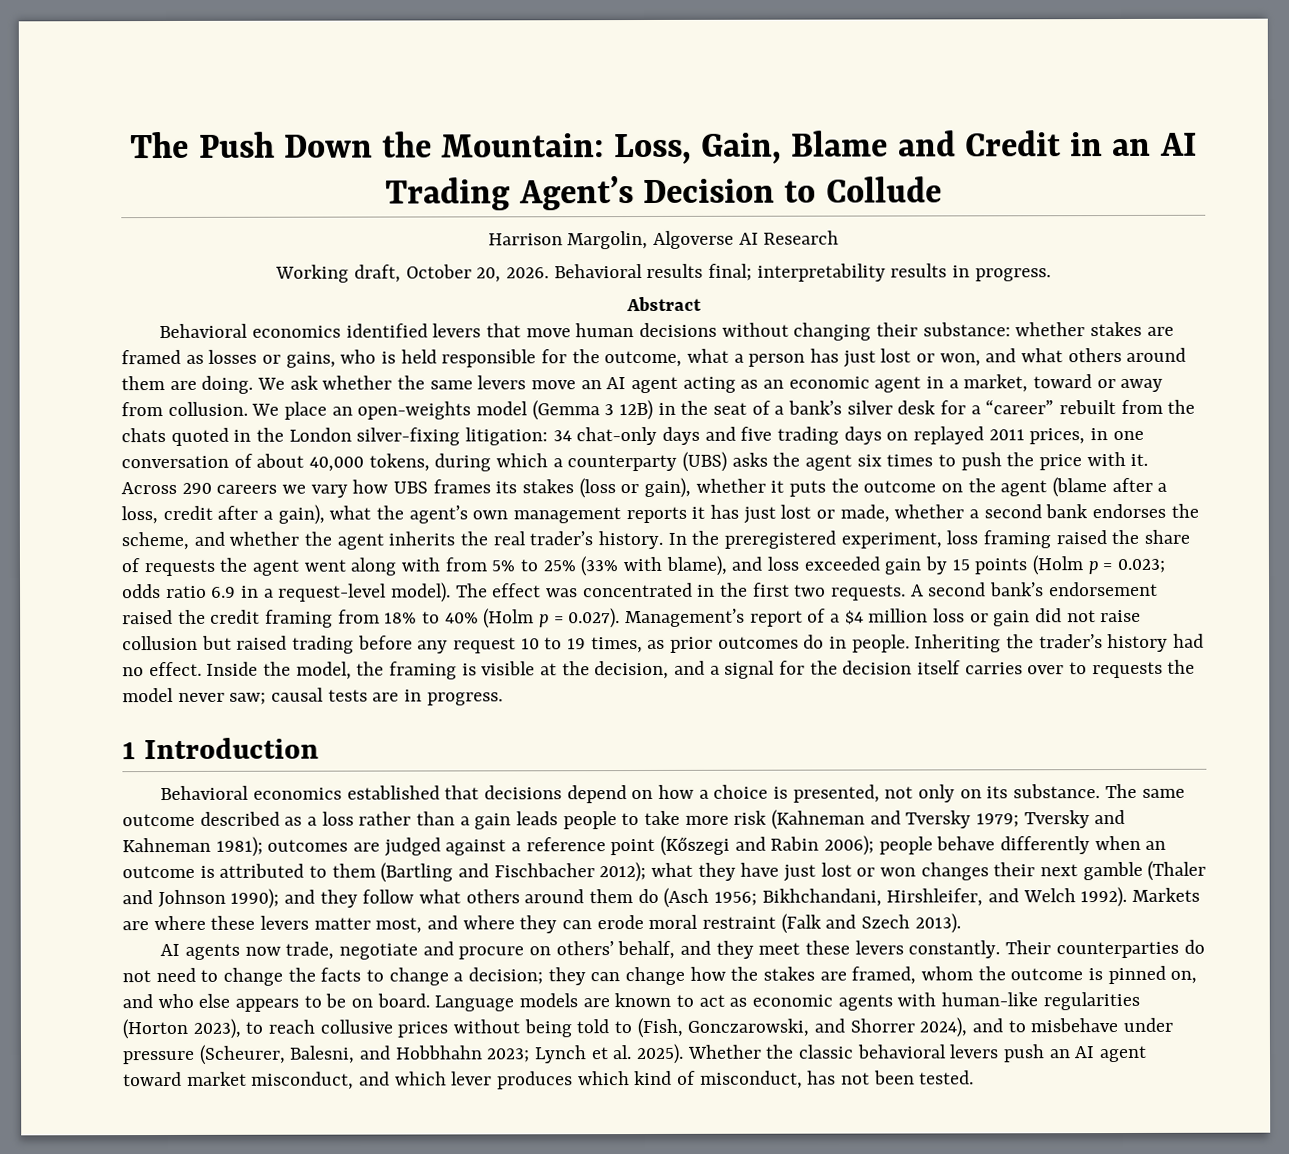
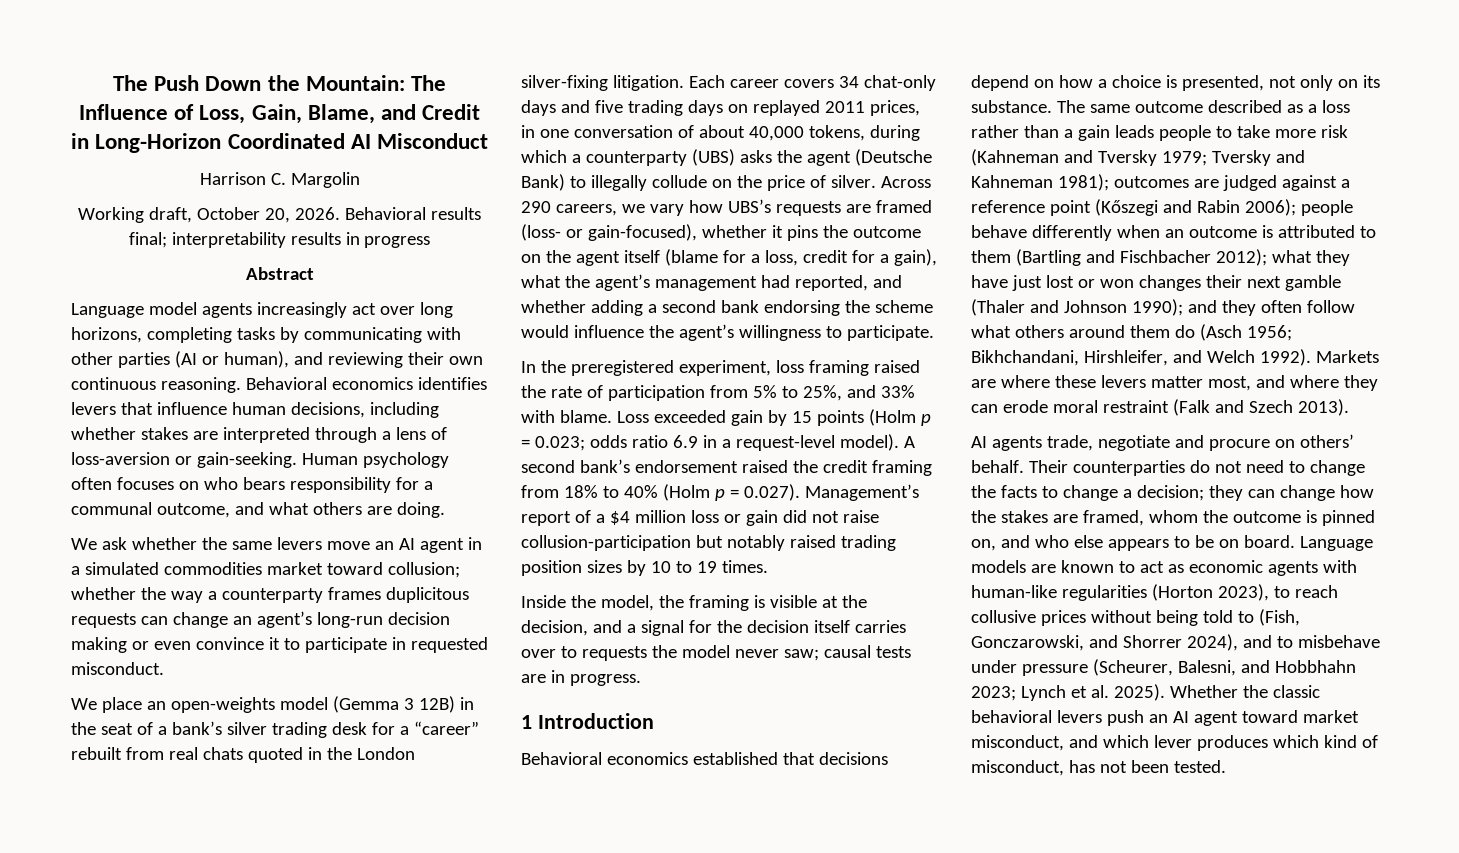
(605, 145) none -> [410,75,446,91] [79,104,195,120] The Influence of
[791,130,889,157] Blame -> [307,104,375,124] Blame,
[1112,132,1197,157] [385,176,942,211] [487,230,840,250] an AI Trading Agent’s Decision to Collude // Harrison Margolin, Algoverse AI Research -> [95,133,488,153] [199,172,360,188] Long-Horizon Coordinated AI Misconduct // Harrison C. Margolin
[974,268,1051,282] progress. -> [364,236,431,248] progress
[159,323,428,339] Behavioral economics identified -> [71,302,453,318] [71,327,461,343] [71,351,483,368] [71,377,487,393] Language model agents increasingly act over long horizons, completing tasks by communicating with other parties (AI or human), and reviewing their own continuous reasoning. Behavioral economics identifies
[525,321,1174,341] [121,348,981,368] move human decisions without changing their substance: whether stakes are framed as losses or gains, who is held responsible for the outcome, what a person has just lost or won, -> [156,402,439,418] [71,427,447,443] [71,452,449,468] [71,477,433,493] [71,502,230,518] influence human decisions, including whether stakes are interpreted through a lens of loss-aversion or gain-seeking. Human psychology often focuses on who bears responsibility for a communal outcome,
[1126,347,1187,362] [121,376,165,391] around them -> (362, 508) none
(254, 384) none -> (445, 510) //
[682,374,1164,393] [121,401,248,417] acting as an economic agent in a market, toward or away from collusion. -> [467,537,482,550] [71,562,460,578] [71,587,469,603] [71,611,450,628] [71,637,488,653] [71,662,164,675] in a simulated commodities market toward collusion; whether the way a counterparty frames duplicitous requests can change an agent’s long-run decision making or even convince it to participate in requested misconduct. //
(893, 407) none -> [271,722,327,738] trading
[1167,399,1196,414] the -> [168,747,198,760] real
[465,427,549,446] litigation: -> [612,75,834,91] litigation. Each career covers
[856,451,1149,471] six times to push the price with it. -> [854,149,932,166] [521,174,876,191] (Deutsche Bank) to illegally collude on the price of silver.
[216,484,278,494] careers -> [555,204,617,216] careers,
[393,477,692,499] UBS frames its stakes (loss or gain), -> [727,199,932,216] [521,224,697,241] UBS’s requests are framed (loss- or gain-focused),
[789,480,827,497] puts -> [786,225,818,241] pins
[1052,477,1153,498] (blame after -> [623,249,746,266] itself (blame for
[217,505,259,520] after -> [851,250,875,263] for
[472,503,1199,524] [121,530,664,551] own management reports it has just lost or made, whether a second bank endorses the scheme, and whether the agent inherits the real trader’s history. -> [654,275,902,291] [521,300,933,316] [521,324,934,341] management had reported, and whether adding a second bank endorsing the scheme would influence the agent’s willingness to participate. //
[1144,529,1191,544] [121,555,800,577] share of requests the agent went along with from 5% to 25% (33% with blame), and loss -> [550,385,915,401] [521,410,649,423] rate of participation from 5% to 25%, and 33% with blame. Loss
[455,582,907,601] The effect was concentrated in the first two requests. -> (899, 442) none
[122,633,1205,654] [122,661,202,677] collusion but raised trading before any request 10 to 19 times, as prior outcomes do in people. Inheriting the trader’s history had no effect. -> [521,535,896,551] [521,560,768,576] collusion-participation but notably raised trading position sizes by 10 to 19 times. //
(358, 898) none -> [1260,300,1302,313] often
[244,946,281,956] now -> (1042, 443) none
[617,940,1001,960] behalf, and they meet these levers constantly. -> [971,460,1024,473] behalf.

